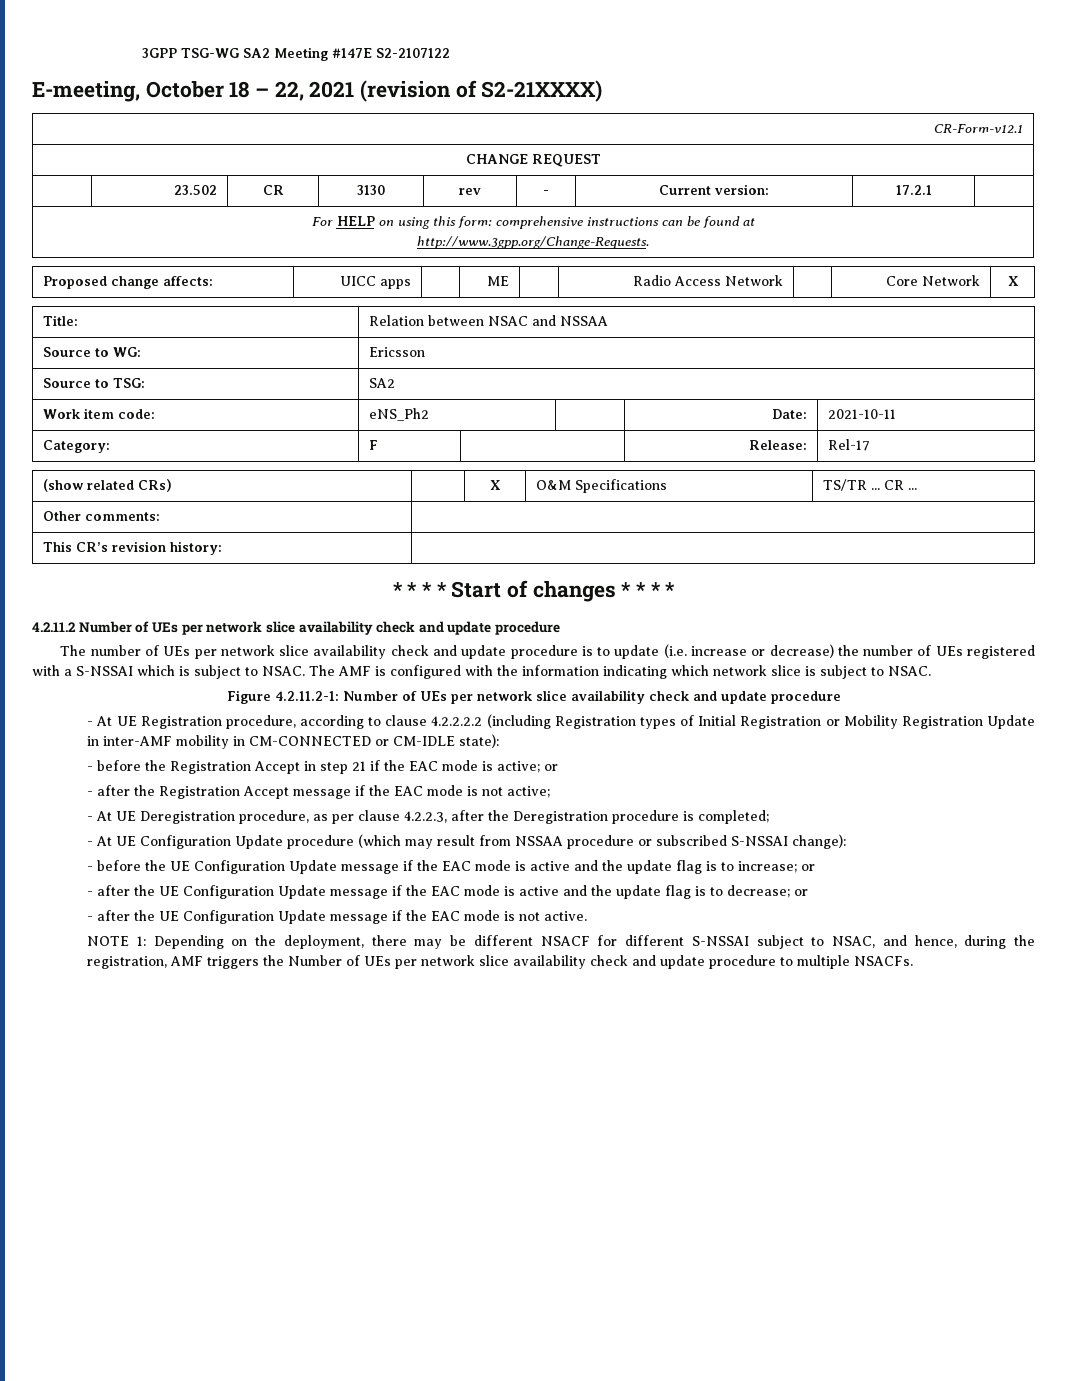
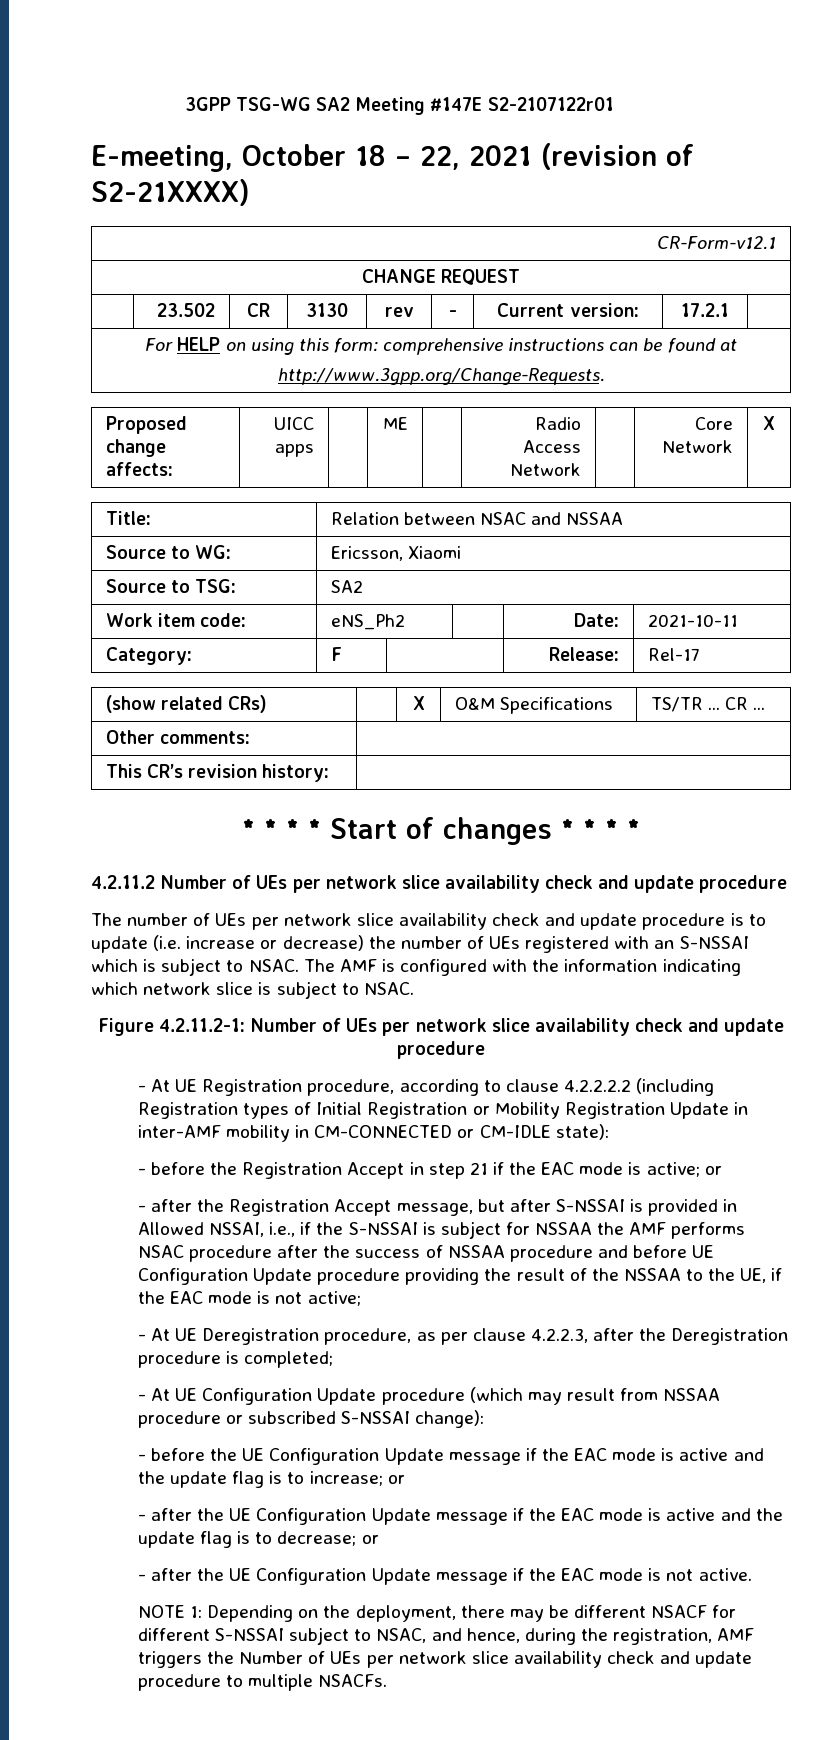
[376,48,451,58] S2-2107122 -> [487,97,614,111] S2-2107122r01
[368,347,425,357] Ericsson -> [330,546,461,561] Ericsson, Xiaomi
[64,669,72,676] a -> [654,940,675,949] an
[293,789,352,799] message -> [396,1199,738,1216] [137,1221,746,1239] [137,1245,715,1262] [137,1268,767,1285] message, but after S-NSSAI is provided in Allowed NSSAI, i.e., if the S-NSSAI is subject for NSSAA the AMF performs NSAC procedure after the success of NSSAA procedure and before UE Configuration Update procedure providing the result of the NSSAA to the UE,

